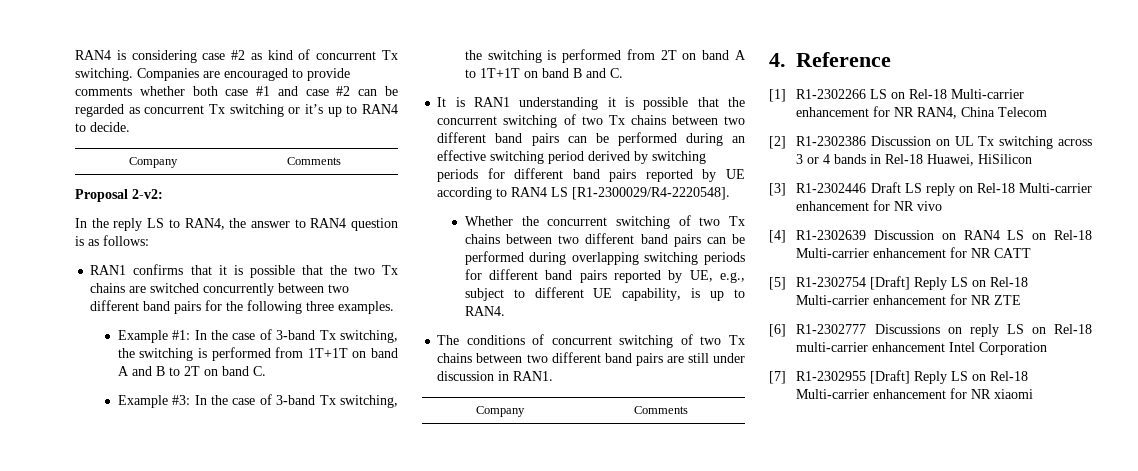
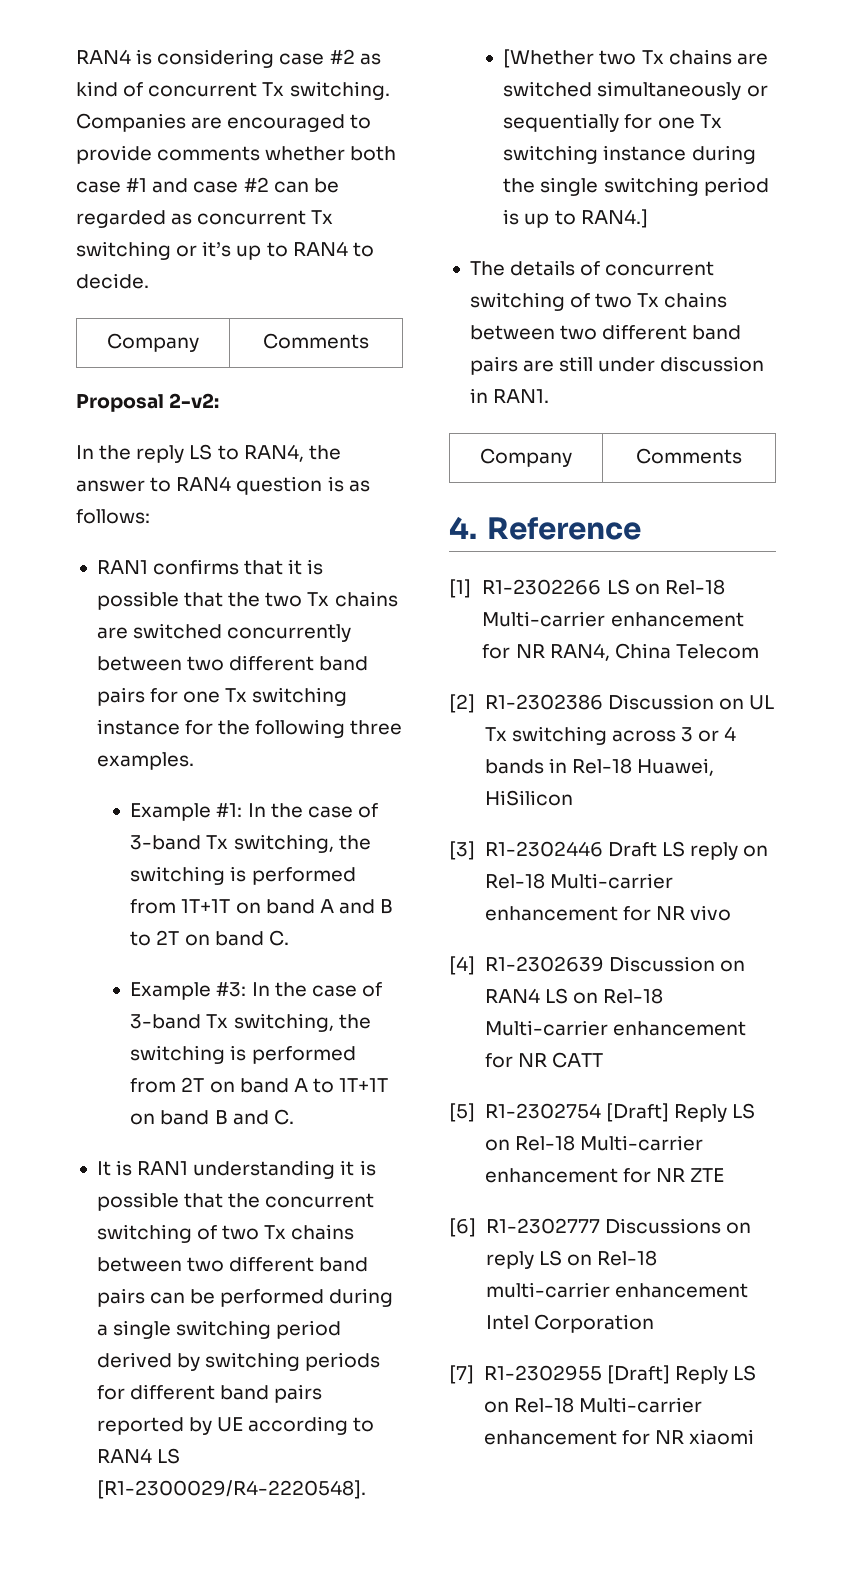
(223, 305) none -> [183,687,348,706] [96,719,214,735] one Tx switching instance for
[732,136,745,143] [437,150,487,161] an effective -> [96,1320,172,1339] a single
[464,215,745,229] [464,233,745,247] [464,251,745,265] [464,269,745,283] [464,287,682,301] Whether the concurrent switching of two Tx chains between two different band pairs can be performed during overlapping switching periods for different band pairs reported by UE, e.g., subject to different UE capability, -> [503,49,768,68] [503,81,768,100] [503,113,722,132] [503,145,756,164] [503,177,769,196] [Whether two Tx chains are switched simultaneously or sequentially for one Tx switching instance during the single switching period
[464,306,505,316] RAN4. -> [580,209,648,228] RAN4.]
[466,335,525,345] conditions -> [510,260,576,276] details

